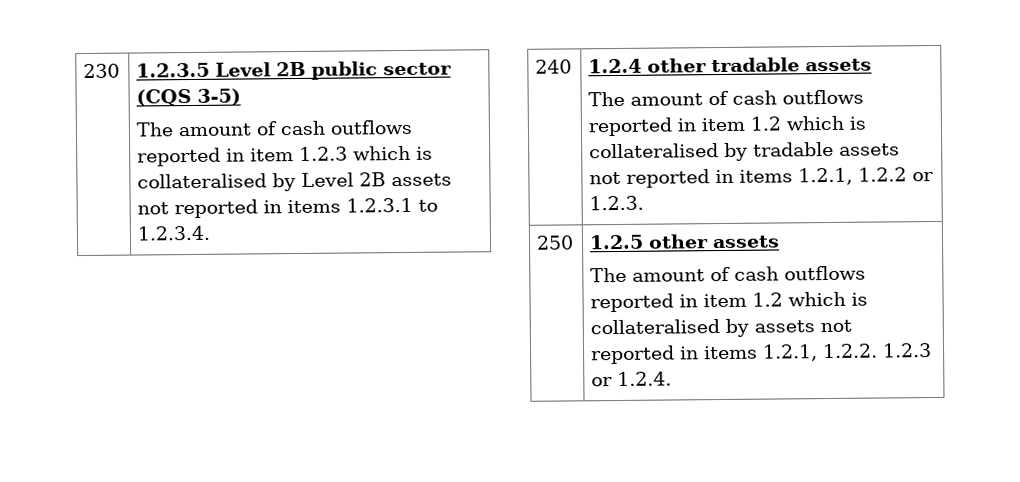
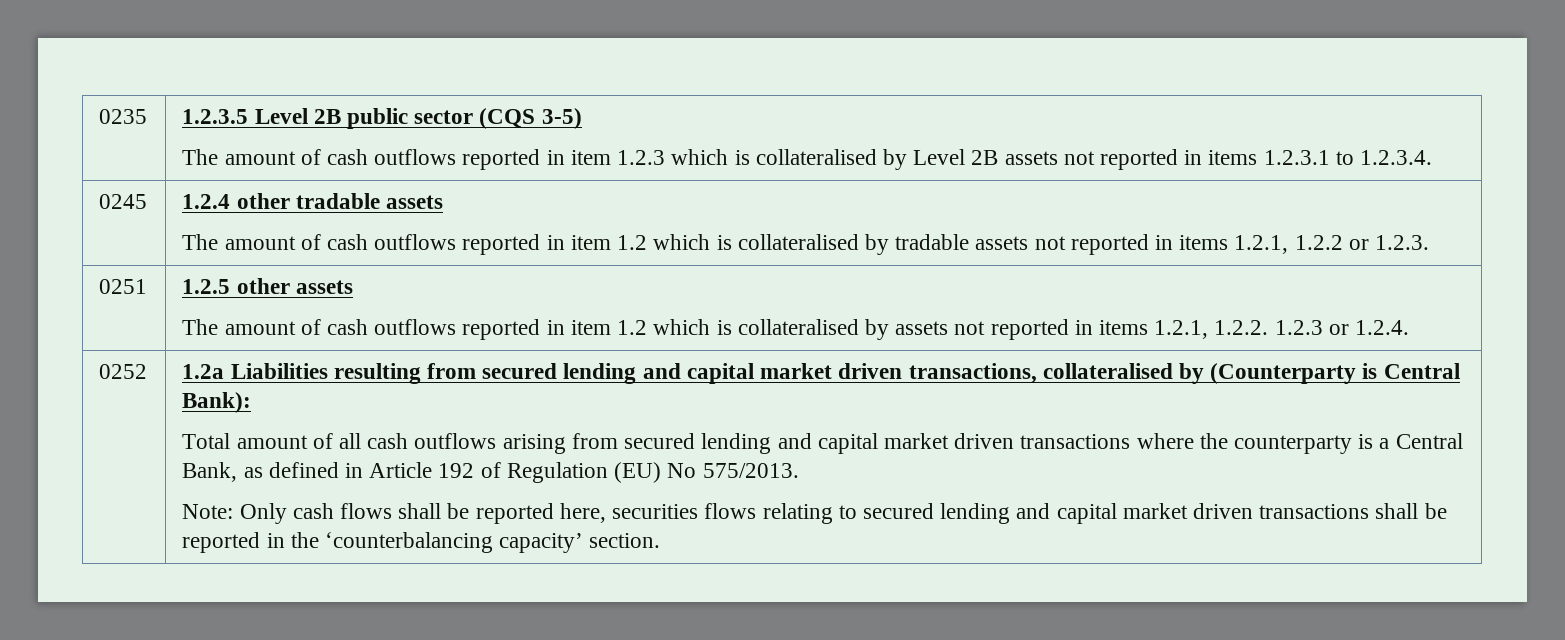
[83,63,121,79] 230 -> [99,109,148,124] 0235
[535,59,573,74] 240 -> [99,194,148,209] 0245
[536,235,575,250] 250 -> [99,279,148,294] 0251
(673, 378) none -> [99,364,148,379] [182,363,1460,384] [182,392,252,413] [182,433,1463,454] [182,462,799,483] [182,503,1447,524] [182,532,661,553] // 0252 | 1.2a Liabilities resulting from secured lending and capital market driven transactions, collateralised by (Counterparty is Central Bank): // Total amount of all cash outflows arising from secured lending and capital market driven transactions where the counterparty is a Central Bank, as defined in Article 192 of Regulation (EU) No 575/2013. // Note: Only cash flows shall be reported here, securities flows relating to secured lending and capital market driven transactions shall be reported in the ‘counterbalancing capacity’ section.

